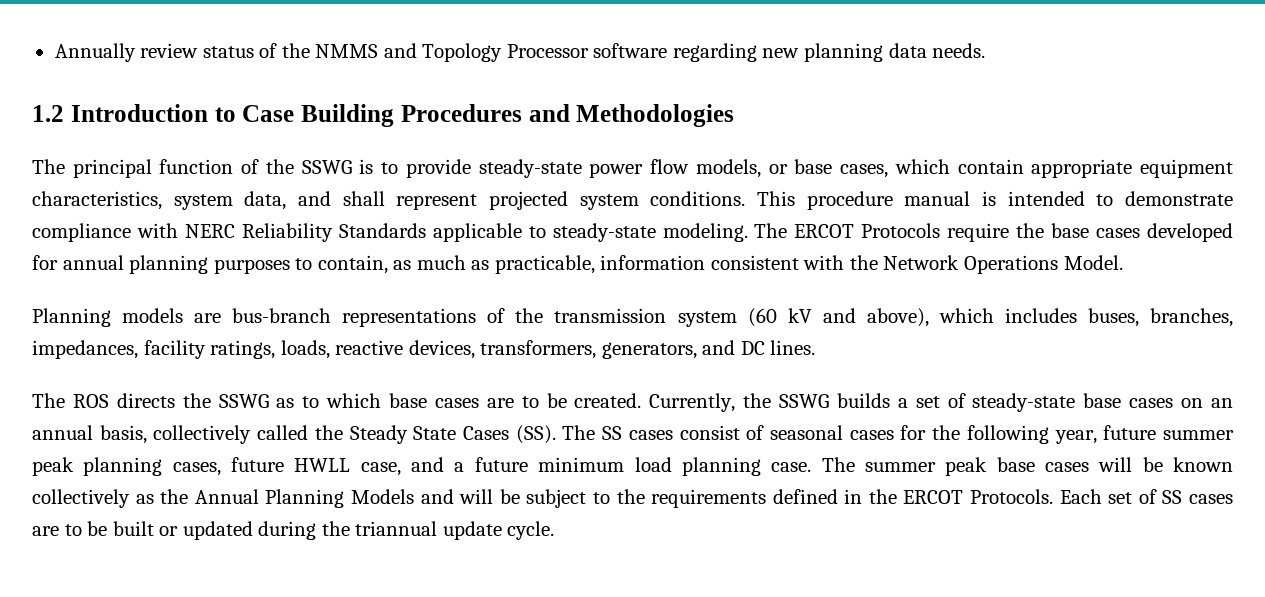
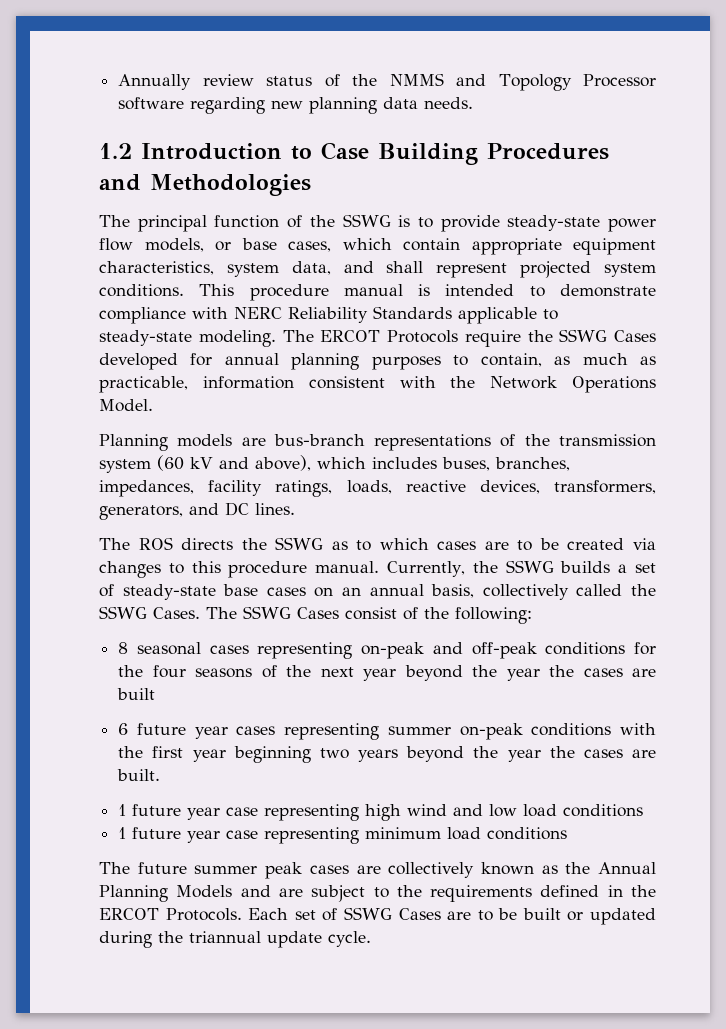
[1051,223,1141,238] base cases -> [559,329,656,342] SSWG Cases
[389,393,642,408] base cases are to be created. -> [437,538,657,551] [99,561,380,578] cases are to be created via changes to this procedure manual.
[349,425,1234,444] [32,457,1233,476] [32,489,130,508] Steady State Cases (SS). The SS cases consist of seasonal cases for the following year, future summer peak planning cases, future HWLL case, and a future minimum load planning case. The summer peak base cases will be known collectively -> [99,606,532,624] [118,642,656,659] [118,665,656,681] [117,688,156,700] [118,723,656,740] [118,746,657,763] [117,769,161,781] [118,804,644,821] [118,827,568,844] [99,862,534,879] SSWG Cases. The SSWG Cases consist of the following: // 8 seasonal cases representing on-peak and off-peak conditions for the four seasons of the next year beyond the year the cases are built // 6 future year cases representing summer on-peak conditions with the first year beginning two years beyond the year the cases are built. // 1 future year case representing high wind and low load conditions // 1 future year case representing minimum load conditions // The future summer peak cases are collectively known
[459,489,520,504] will be -> [278,888,303,897] are
[1162,490,1233,504] SS cases -> [343,907,441,920] SSWG Cases

